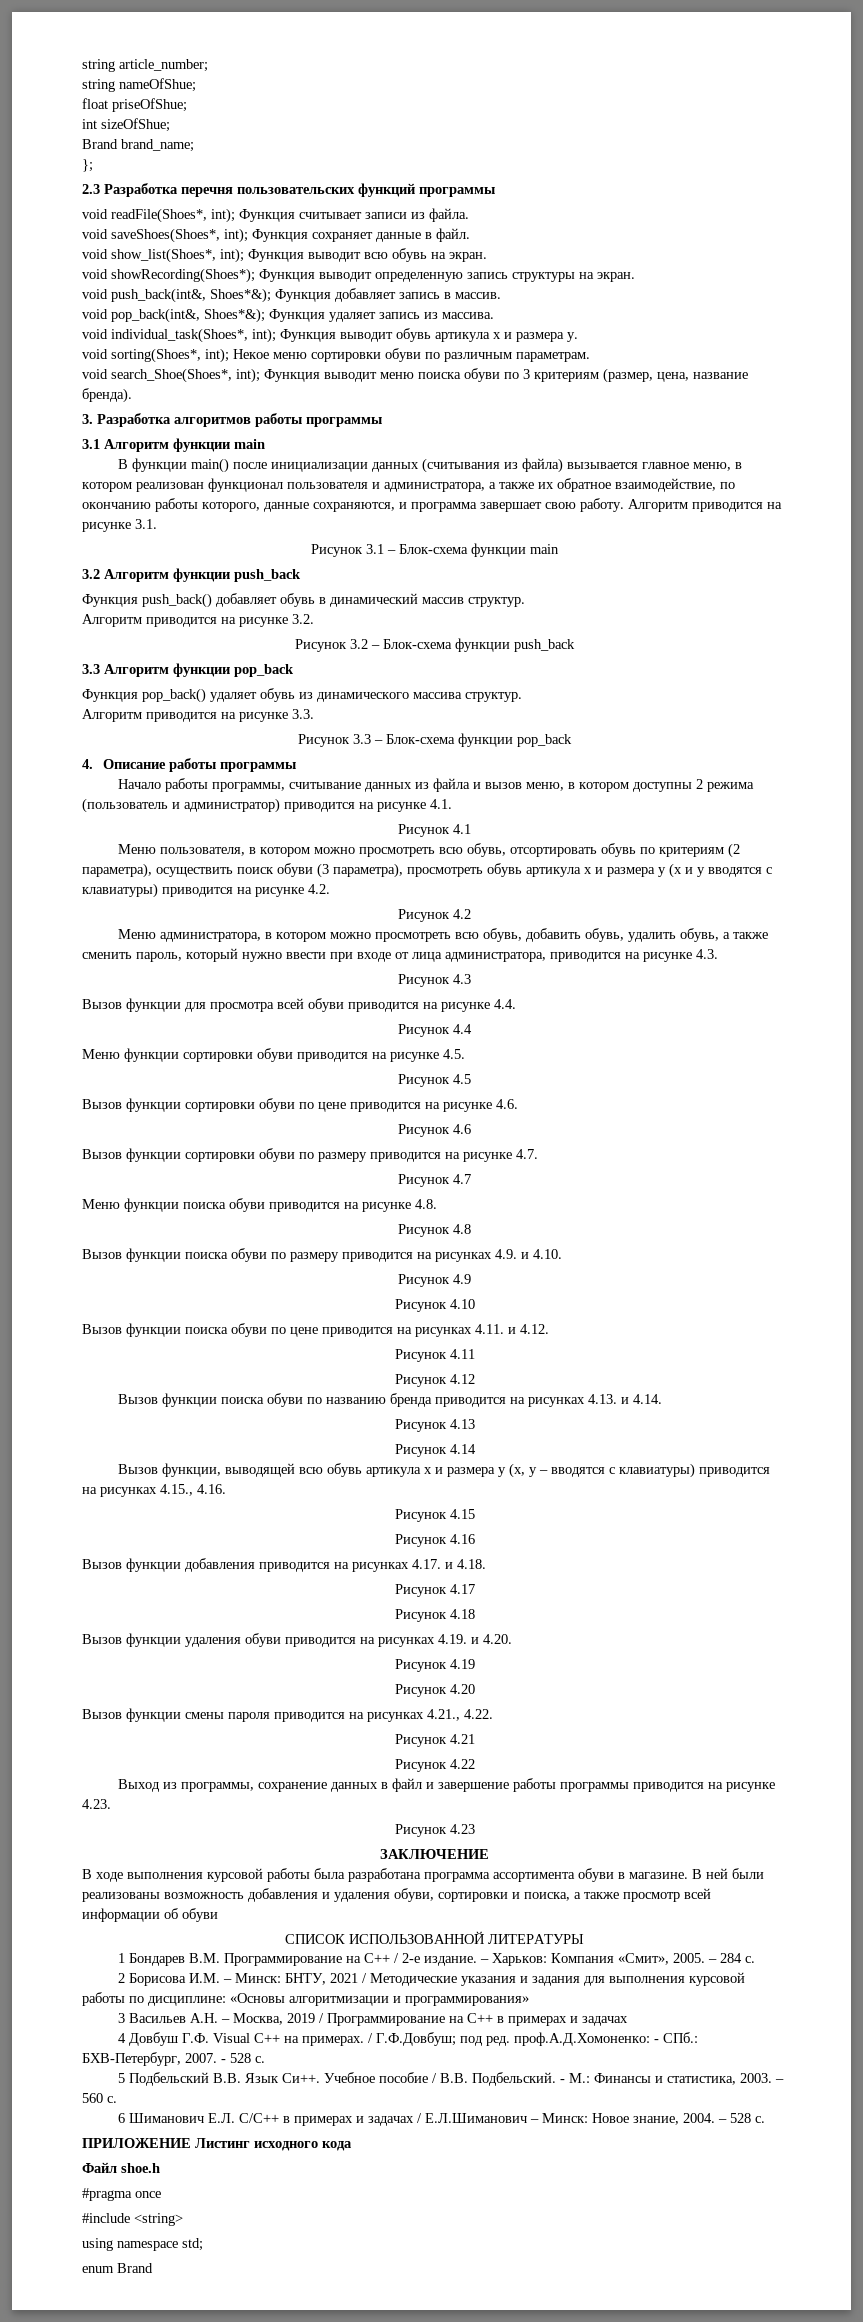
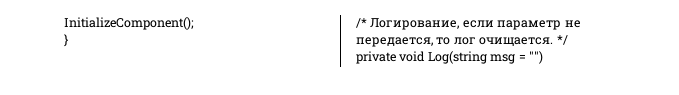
[82,59,208,72] [82,78,196,92] [82,98,187,112] [82,118,170,132] [82,139,194,152] [82,159,93,172] [82,183,495,197] [82,208,469,223] [82,228,470,243] [82,248,487,263] [82,268,635,283] [82,288,501,303] [82,308,494,323] [82,328,578,343] [82,348,590,363] [82,368,748,383] [82,388,132,403] [82,413,382,427] [82,438,265,452] [118,458,743,473] [82,478,735,492] [82,498,782,512] [82,519,157,532] [311,543,559,557] [82,568,301,582] [82,593,525,608] [82,614,314,627] [295,638,575,652] [82,663,294,677] [82,688,522,703] [82,709,314,722] [298,733,572,747] [82,758,296,772] [118,778,755,792] [82,798,452,813] [398,824,471,837] [118,843,741,858] [82,863,772,878] [82,883,330,898] [398,909,471,922] [118,928,769,942] [82,948,718,962] [398,974,471,987] [82,998,516,1012] [398,1024,472,1037] [82,1048,465,1062] [398,1074,471,1087] [82,1098,518,1112] [398,1124,471,1137] [82,1148,538,1162] [398,1174,471,1187] [82,1198,437,1212] [398,1224,471,1237] [82,1248,562,1262] [398,1274,471,1287] [394,1299,475,1312] [82,1323,549,1337] [394,1349,475,1362] [394,1374,475,1387] [118,1393,663,1407] [394,1419,475,1432] [394,1444,476,1457] [118,1463,771,1478] [82,1484,226,1497] [394,1509,475,1522] [394,1534,475,1547] [82,1558,486,1572] [394,1584,475,1597] [394,1609,475,1622] [82,1633,512,1647] [394,1659,475,1672] [394,1684,475,1697] [82,1708,493,1722] [394,1734,475,1747] [394,1759,475,1772] [118,1778,776,1792] [82,1799,111,1809] [394,1824,475,1837] [380,1849,489,1859] [82,1868,764,1882] [82,1888,711,1902] [82,1908,218,1922] [285,1931,584,1944] [118,1953,756,1966] [118,1972,746,1986] [82,1992,529,2006] [118,2013,629,2026] [118,2032,699,2046] [82,2052,265,2066] [118,2072,785,2086] [82,2093,117,2103] [118,2113,766,2126] [82,2138,352,2151] [82,2162,160,2173] [82,2188,161,2201] [82,2213,183,2226] [82,2238,203,2251] [82,2263,153,2273] string article_number; // string nameOfShue; // float priseOfShue; // int sizeOfShue; // Brand brand_name; // }; // 2.3 Разработка перечня пользовательских функций программы // void readFile(Shoes*, int); Функция считывает записи из файла. // void saveShoes(Shoes*, int); Функция сохраняет данные в файл. // void show_list(Shoes*, int); Функция выводит всю обувь на экран. // void showRecording(Shoes*); Функция выводит определенную запись структуры на экран. // void push_back(int&, Shoes*&); Функция добавляет запись в массив. // void pop_back(int&, Shoes*&); Функция удаляет запись из массива. // void individual_task(Shoes*, int); Функция выводит обувь артикула x и размера y. // void sorting(Shoes*, int); Некое меню сортировки обуви по различным параметрам. // void search_Shoe(Shoes*, int); Функция выводит меню поиска обуви по 3 критериям (размер, цена, название бренда). // 3. Разработка алгоритмов работы программы // 3.1 Алгоритм функции main // В функции main() после инициализации данных (считывания из файла) вызывается главное меню, в котором реализован функционал пользователя и администратора, а также их обратное взаимодействие, по окончанию работы которого, данные сохраняются, и программа завершает свою работу. Алгоритм приводится на рисунке 3.1. // Рисунок 3.1 – Блок-схема функции main // 3.2 Алгоритм функции push_back // Функция push_back() добавляет обувь в динамический массив структур. // Алгоритм приводится на рисунке 3.2. // Рисунок 3.2 – Блок-схема функции push_back // 3.3 Алгоритм функции pop_back // Функция pop_back() удаляет обувь из динамического массива структур. // Алгоритм приводится на рисунке 3.3. // Рисунок 3.3 – Блок-схема функции pop_back // 4. Описание работы программы // Начало работы программы, считывание данных из файла и вызов меню, в котором доступны 2 режима (пользователь и администратор) приводится на рисунке 4.1. // Рисунок 4.1 // Меню пользователя, в котором можно просмотреть всю обувь, отсортировать обувь по критериям (2 параметра), осуществить поиск обуви (3 параметра), просмотреть обувь артикула x и размера y (x и y вводятся с клавиатуры) приводится на рисунке 4.2. // Рисунок 4.2 // Меню администратора, в котором можно просмотреть всю обувь, добавить обувь, удалить обувь, а также сменить пароль, который нужно ввести при входе от лица администратора, приводится на рисунке 4.3. // Рисунок 4.3 // Вызов функции для просмотра всей обуви приводится на рисунке 4.4. // Рисунок 4.4 // Меню функции сортировки обуви приводится на рисунке 4.5. // Рисунок 4.5 // Вызов функции сортировки обуви по цене приводится на рисунке 4.6. // Рисунок 4.6 // Вызов функции сортировки обуви по размеру приводится на рисунке 4.7. // Рисунок 4.7 // Меню функции поиска обуви приводится на рисунке 4.8. // Рисунок 4.8 // Вызов функции поиска обуви по размеру приводится на рисунках 4.9. и 4.10. // Рисунок 4.9 // Рисунок 4.10 // Вызов функции поиска обуви по цене приводится на рисунках 4.11. и 4.12. // Рисунок 4.11 // Рисунок 4.12 // Вызов функции поиска обуви по названию бренда приводится на рисунках 4.13. и 4.14. // Рисунок 4.13 // Рисунок 4.14 // Вызов функции, выводящей всю обувь артикула x и размера y (x, y – вводятся с клавиатуры) приводится на рисунках 4.15., 4.16. // Рисунок 4.15 // Рисунок 4.16 // Вызов функции добавления приводится на рисунках 4.17. и 4.18. // Рисунок 4.17 // Рисунок 4.18 // Вызов функции удаления обуви приводится на рисунках 4.19. и 4.20. // Рисунок 4.19 // Рисунок 4.20 // Вызов функции смены пароля приводится на рисунках 4.21., 4.22. // Рисунок 4.21 // Рисунок 4.22 // Выход из программы, сохранение данных в файл и завершение работы программы приводится на рисунке 4.23. // Рисунок 4.23 // ЗАКЛЮЧЕНИЕ // В ходе выполнения курсовой работы была разработана программа ассортимента обуви в магазине. В ней были реализованы возможность добавления и удаления обуви, сортировки и поиска, а также просмотр всей информации об обуви // СПИСОК ИСПОЛЬЗОВАННОЙ ЛИТЕРАТУРЫ // 1 Бондарев В.М. Программирование на С++ / 2-е издание. – Харьков: Компания «Смит», 2005. – 284 с. // 2 Борисова И.М. – Минск: БНТУ, 2021 / Методические указания и задания для выполнения курсовой работы по дисциплине: «Основы алгоритмизации и программирования» // 3 Васильев А.Н. – Москва, 2019 / Программирование на C++ в примерах и задачах // 4 Довбуш Г.Ф. Visual C++ на примерах. / Г.Ф.Довбуш; под ред. проф.А.Д.Хомоненко: - СПб.: БХВ-Петербург, 2007. - 528 с. // 5 Подбельский В.В. Язык Си++. Учебное пособие / В.В. Подбельский. - М.: Финансы и статистика, 2003. – 560 с. // 6 Шиманович Е.Л. С/С++ в примерах и задачах / Е.Л.Шиманович – Минск: Новое знание, 2004. – 528 с. // ПРИЛОЖЕНИЕ Листинг исходного кода // Файл shoe.h // #pragma once // #include <string> // using namespace std; // enum Brand -> [64,17,194,30] [64,34,68,47] [356,18,581,30] [356,35,568,47] [356,51,543,64] InitializeComponent(); // } // /* Логирование, если параметр не передается, то лог очищается. */ // private void Log(string msg = "")

